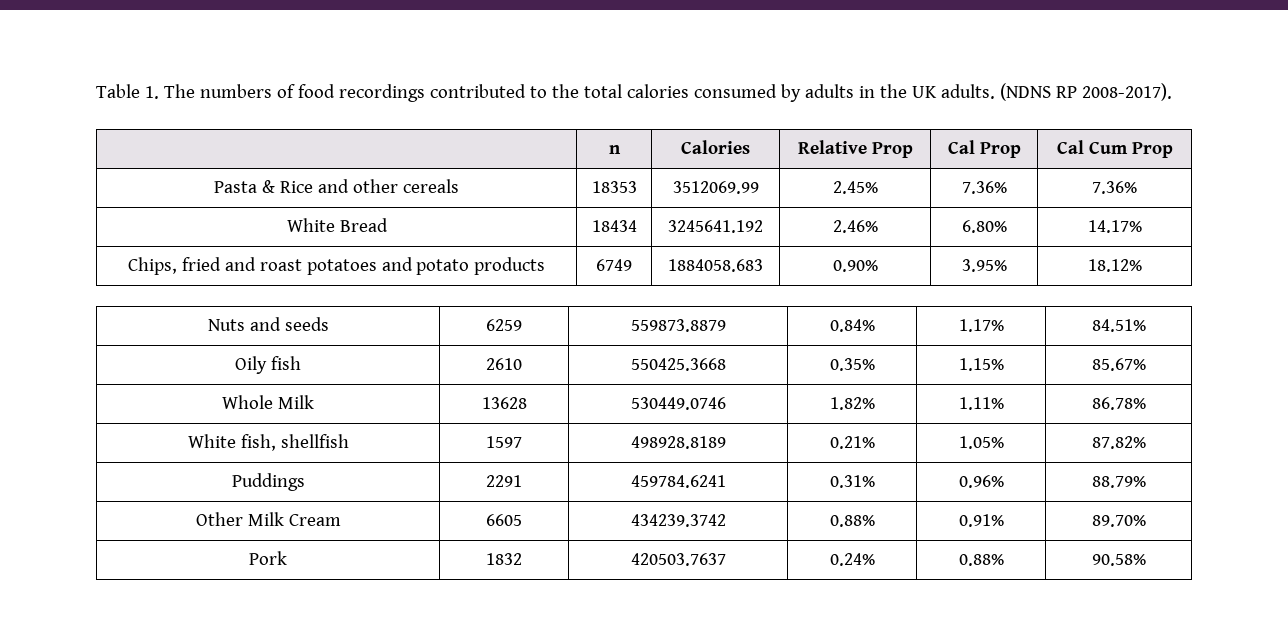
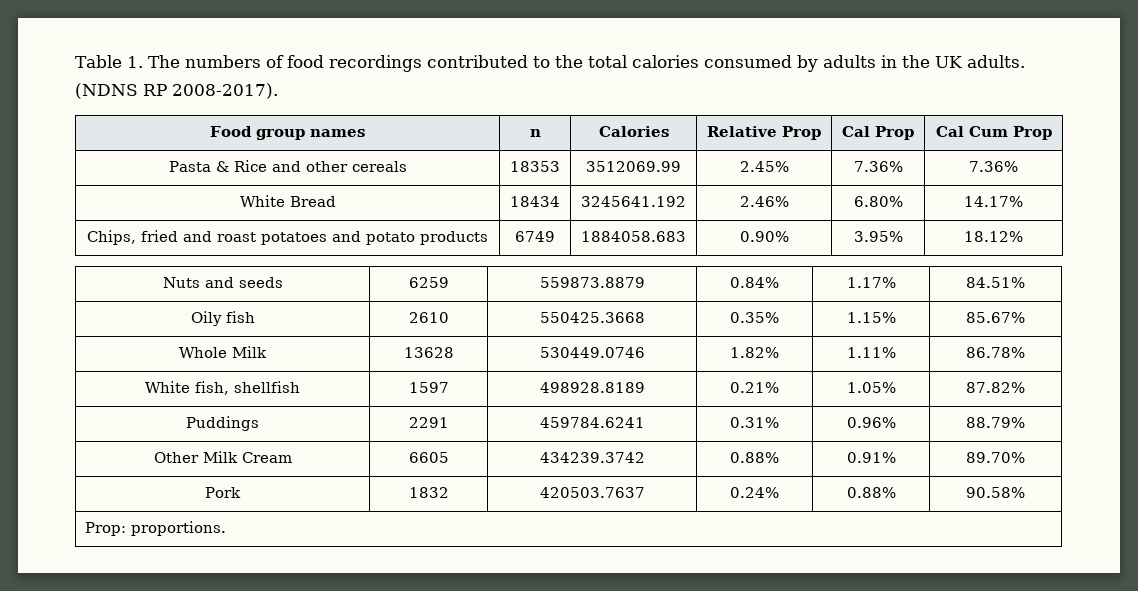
(1172, 92) none -> [210,126,365,140] Food group names
(1146, 560) none -> [84,521,226,536] // Prop: proportions.

